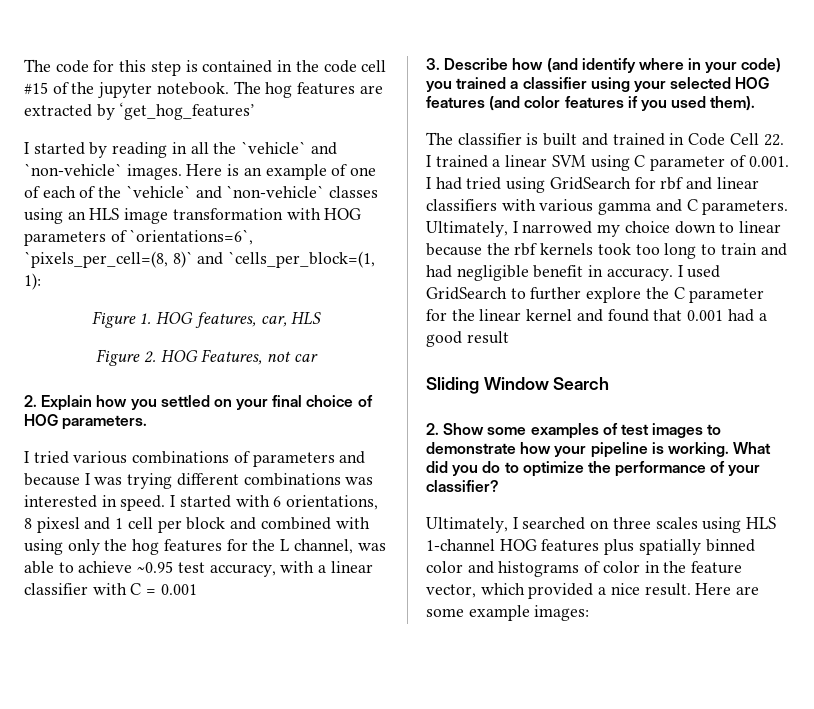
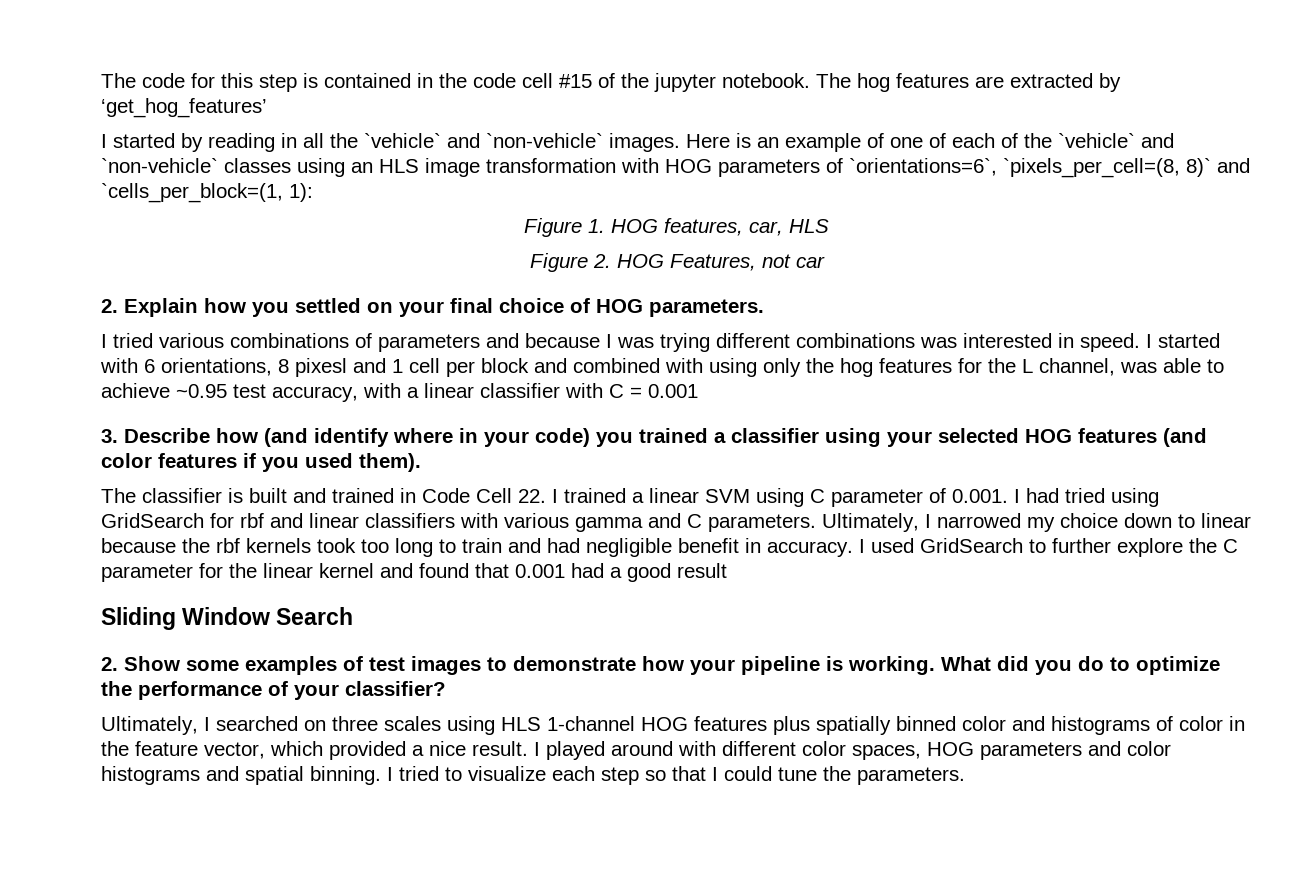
[695,583,760,595] [426,605,590,621] Here are some example images: -> [534,741,1171,760] [101,766,965,785] I played around with different color spaces, HOG parameters and color histograms and spatial binning. I tried to visualize each step so that I could tune the parameters.

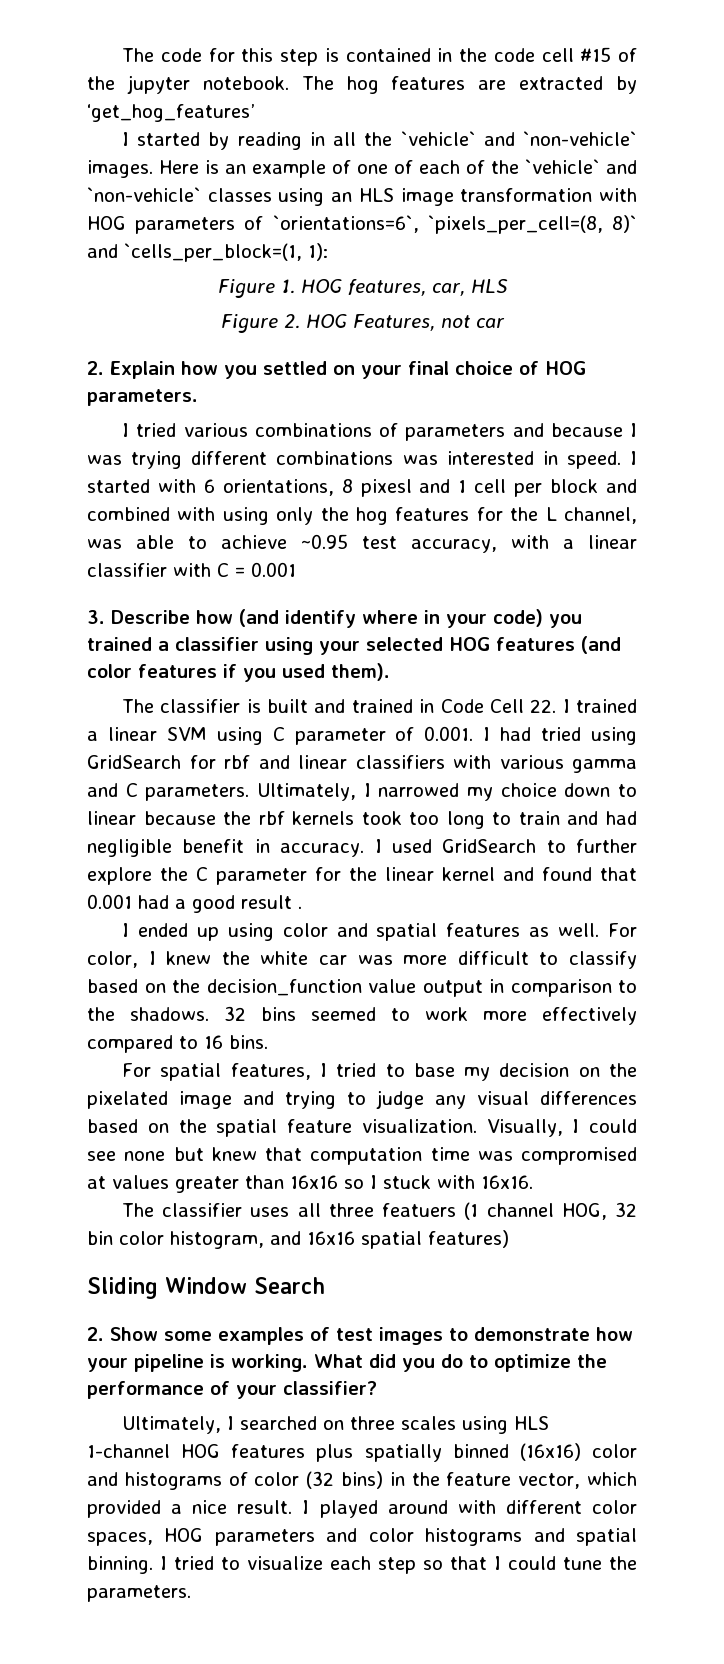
(727, 570) none -> [298,906,302,909] [121,923,637,941] [87,951,638,969] [87,979,637,997] [87,1006,637,1025] [87,1035,268,1053] [121,1063,637,1081] [87,1090,637,1109] [87,1119,637,1137] [87,1147,637,1165] [87,1175,533,1193] [121,1202,637,1220] [87,1230,509,1249] . // I ended up using color and spatial features as well. For color, I knew the white car was more difficult to classify based on the decision_function value output in comparison to the shadows. 32 bins seemed to work more effectively compared to 16 bins. // For spatial features, I tried to base my decision on the pixelated image and trying to judge any visual differences based on the spatial feature visualization. Visually, I could see none but knew that computation time was compromised at values greater than 16x16 so I stuck with 16x16. // The classifier uses all three featuers (1 channel HOG, 32 bin color histogram, and 16x16 spatial features)
(956, 723) none -> [519,1443,581,1461] (16x16)
(1223, 723) none -> [306,1471,384,1489] (32 bins)

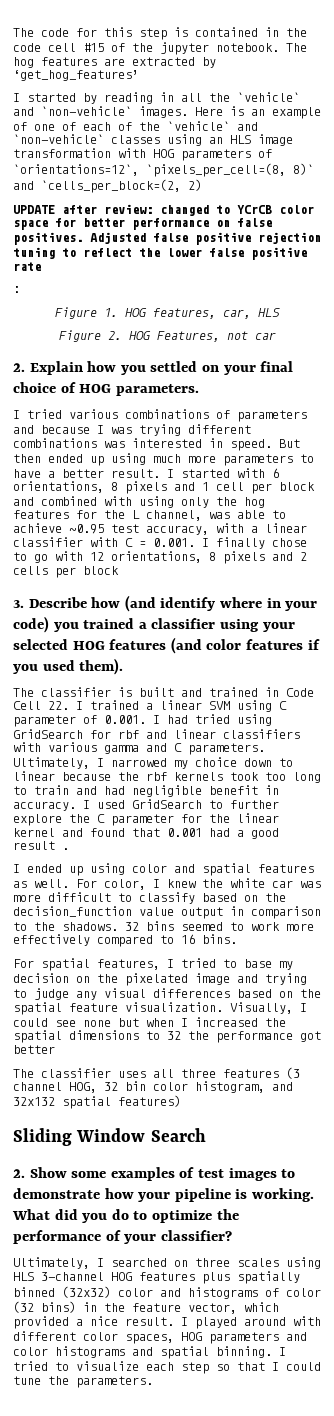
[272,215,419,233] `orientations=6`, -> [13,164,139,176] `orientations=12`,
[124,243,328,262] `cells_per_block=(1, 1): -> [41,179,202,193] [13,204,314,216] [13,218,272,230] [13,232,321,245] [13,247,307,260] [13,262,41,271] [13,286,20,293] `cells_per_block=(2, 2) // UPDATE after review: changed to YCrCB color space for better performance on false positives. Adjusted false positive rejection tuning to reflect the lower false positive rate // :
(621, 460) none -> [279,439,300,448] [13,453,314,466] [13,469,160,478] But then ended up using much more parameters to have a better result.
[360,479,412,497] pixesl -> [125,481,167,494] pixels
[251,562,296,577] 0.001 -> [153,537,307,549] [13,551,307,564] [13,566,119,578] 0.001. I finally chose to go with 12 orientations, 8 pixels and 2 cells per block
[211,1147,637,1165] [87,1175,533,1193] knew that computation time was compromised at values greater than 16x16 so I stuck with 16x16. -> [146,1017,286,1027] [13,1030,321,1043] [13,1045,55,1054] when I increased the spatial dimensions to 32 the performance got better
[382,1202,479,1220] featuers (1 -> [223,1067,300,1079] features (3
[307,1231,355,1245] 16x16 -> [13,1097,55,1106] 32x132
[87,1444,170,1458] 1-channel -> [41,1272,104,1281] 3-channel
[519,1443,581,1461] (16x16) -> [62,1286,111,1298] (32x32)

